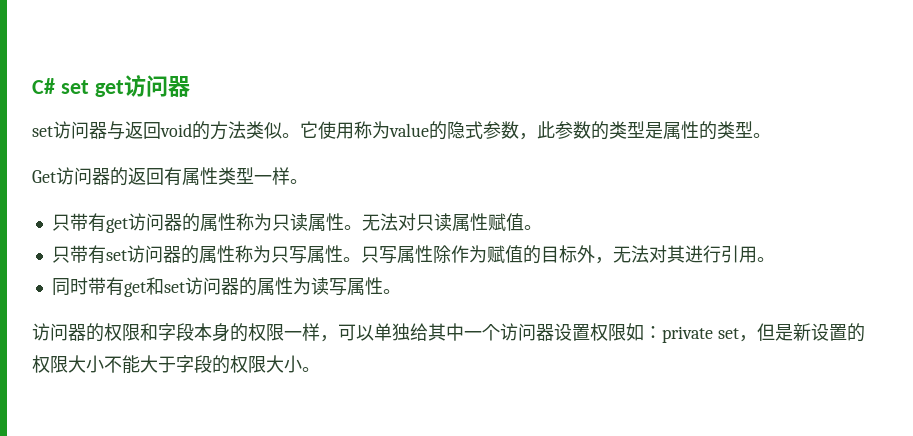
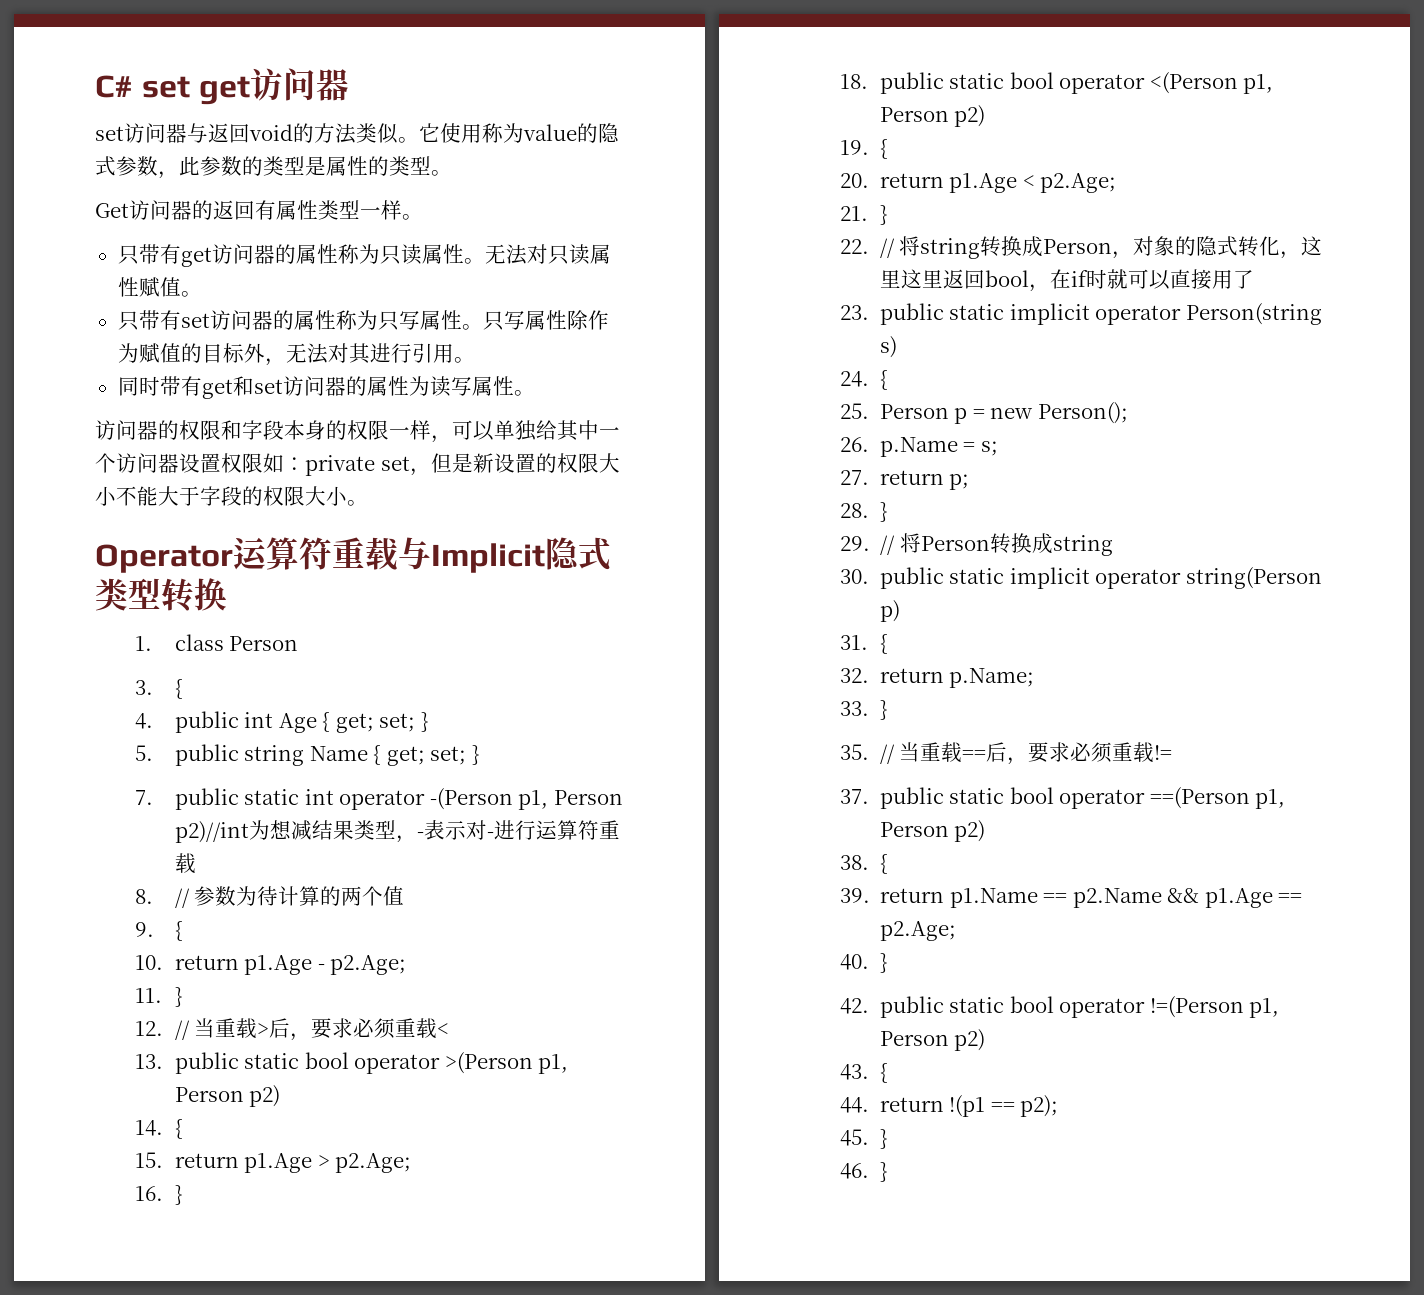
(320, 369) none -> [95,537,611,573] [95,578,227,612] [134,634,299,651] [134,679,183,699] [134,711,429,733] [134,744,480,766] [134,788,623,810] [174,820,620,843] [174,853,196,874] [134,886,405,908] [134,921,183,941] [134,955,407,975] [134,987,183,1007] [134,1018,450,1041] [134,1052,569,1074] [174,1085,281,1107] [134,1119,183,1139] [134,1152,412,1173] [134,1185,183,1205] [839,72,1274,94] [879,105,986,127] [839,139,888,159] [839,173,1117,193] [839,205,888,225] [839,236,1323,259] [879,269,1254,292] [839,303,1322,325] [879,336,897,358] [839,370,888,390] [839,402,1128,424] [839,437,998,457] [839,470,970,490] [839,502,888,522] [839,533,1113,556] [839,567,1322,589] [879,600,900,622] [839,634,888,654] [839,668,1035,688] [839,700,888,720] [839,742,1173,765] [839,787,1286,809] [879,820,986,842] [839,854,888,874] [839,888,1303,908] [880,921,957,941] [839,953,888,973] [839,996,1280,1018] [879,1029,986,1051] [839,1063,888,1083] [839,1095,1059,1117] [839,1129,888,1149] [839,1162,888,1182] // Operator运算符重载与Implicit隐式类型转换 // 1. class Person // 3. { // 4. public int Age { get; set; } // 5. public string Name { get; set; } // 7. public static int operator -(Person p1, Person p2)//int为想减结果类型，-表示对-进行运算符重载 // 8. // 参数为待计算的两个值 // 9. { // 10. return p1.Age - p2.Age; // 11. } // 12. // 当重载>后，要求必须重载< // 13. public static bool operator >(Person p1, Person p2) // 14. { // 15. return p1.Age > p2.Age; // 16. } // 18. public static bool operator <(Person p1, Person p2) // 19. { // 20. return p1.Age < p2.Age; // 21. } // 22. // 将string转换成Person，对象的隐式转化，这里这里返回bool，在if时就可以直接用了 // 23. public static implicit operator Person(string s) // 24. { // 25. Person p = new Person(); // 26. p.Name = s; // 27. return p; // 28. } // 29. // 将Person转换成string // 30. public static implicit operator string(Person p) // 31. { // 32. return p.Name; // 33. } // 35. // 当重载==后，要求必须重载!= // 37. public static bool operator ==(Person p1, Person p2) // 38. { // 39. return p1.Name == p2.Name && p1.Age == p2.Age; // 40. } // 42. public static bool operator !=(Person p1, Person p2) // 43. { // 44. return !(p1 == p2); // 45. } // 46. }

